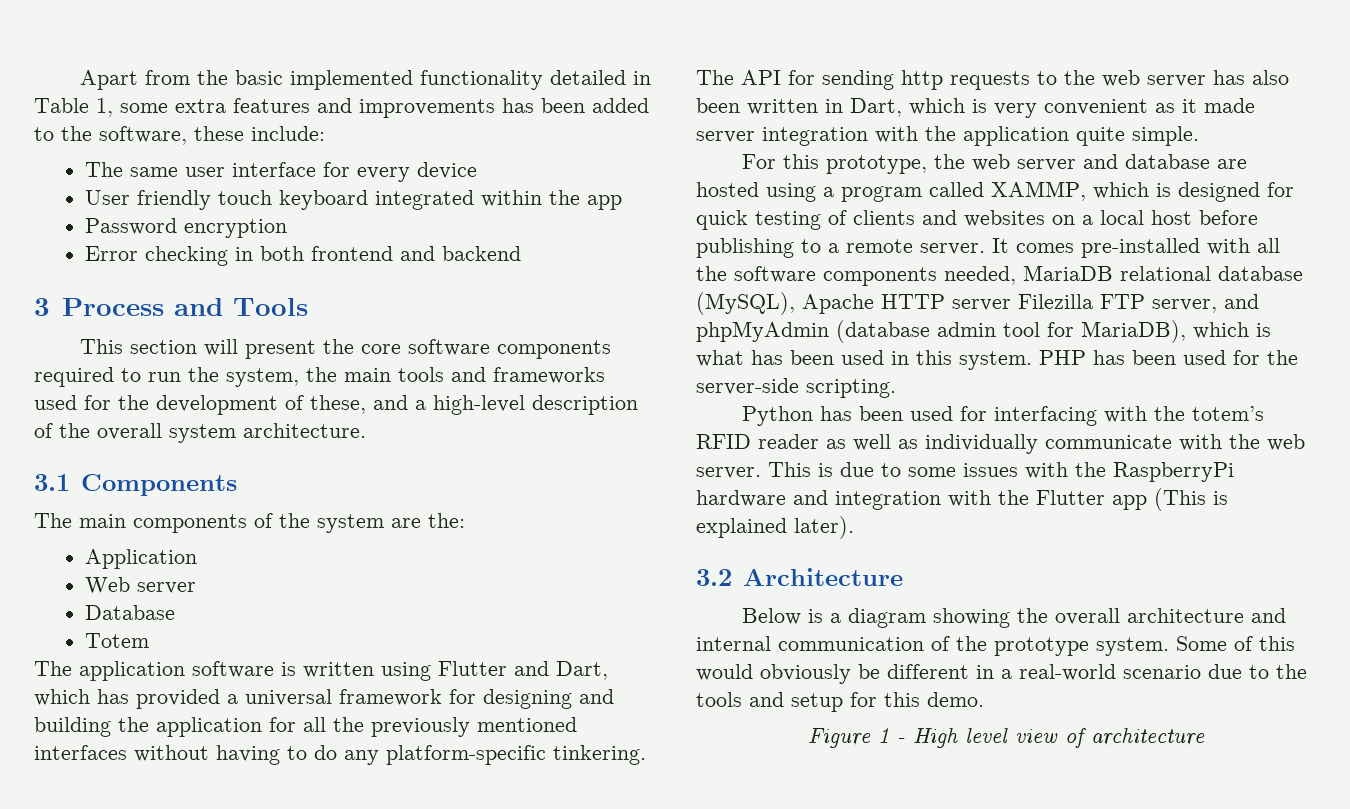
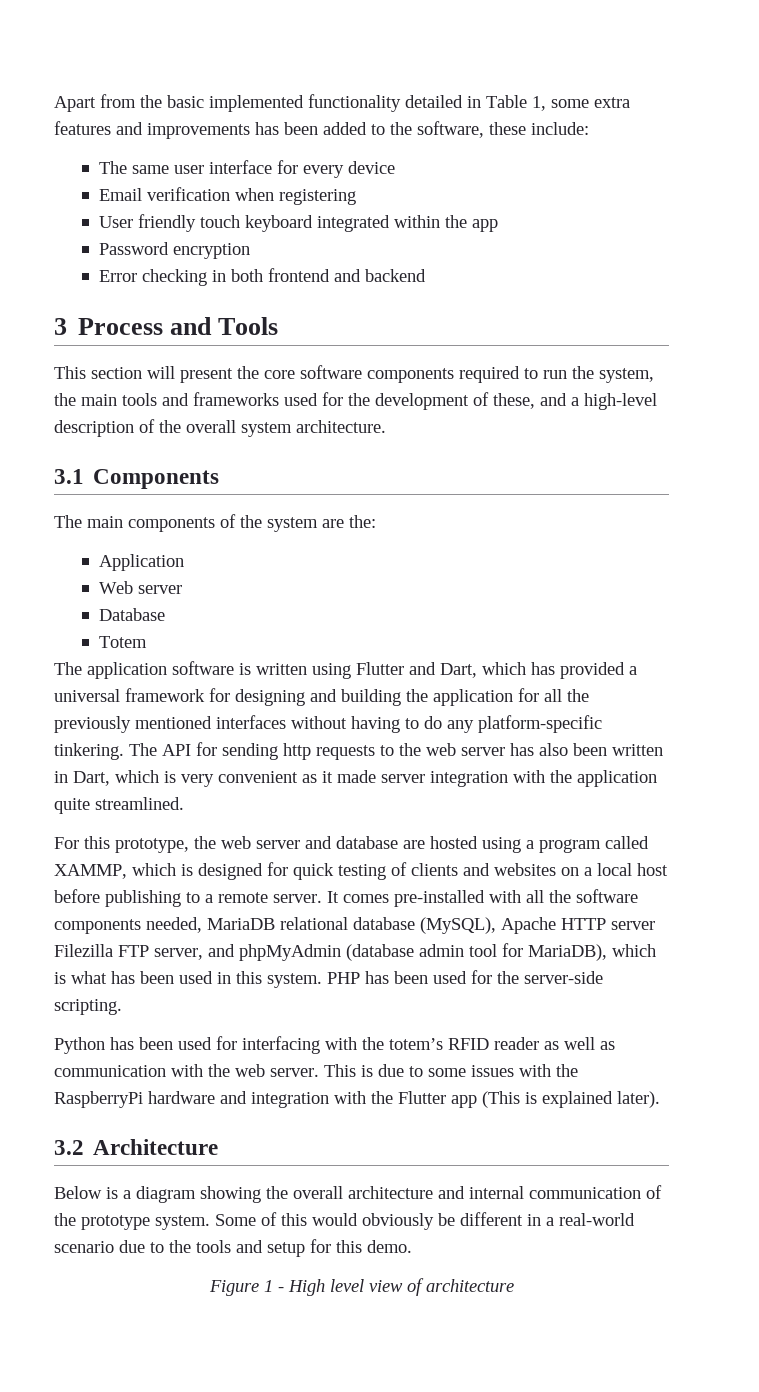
(478, 170) none -> [98,187,356,205] // Email verification when registering
[1132,126,1199,146] simple. -> [95,797,184,810] streamlined.
[925,434,1172,454] individually communicate -> [54,1065,166,1077] communication

